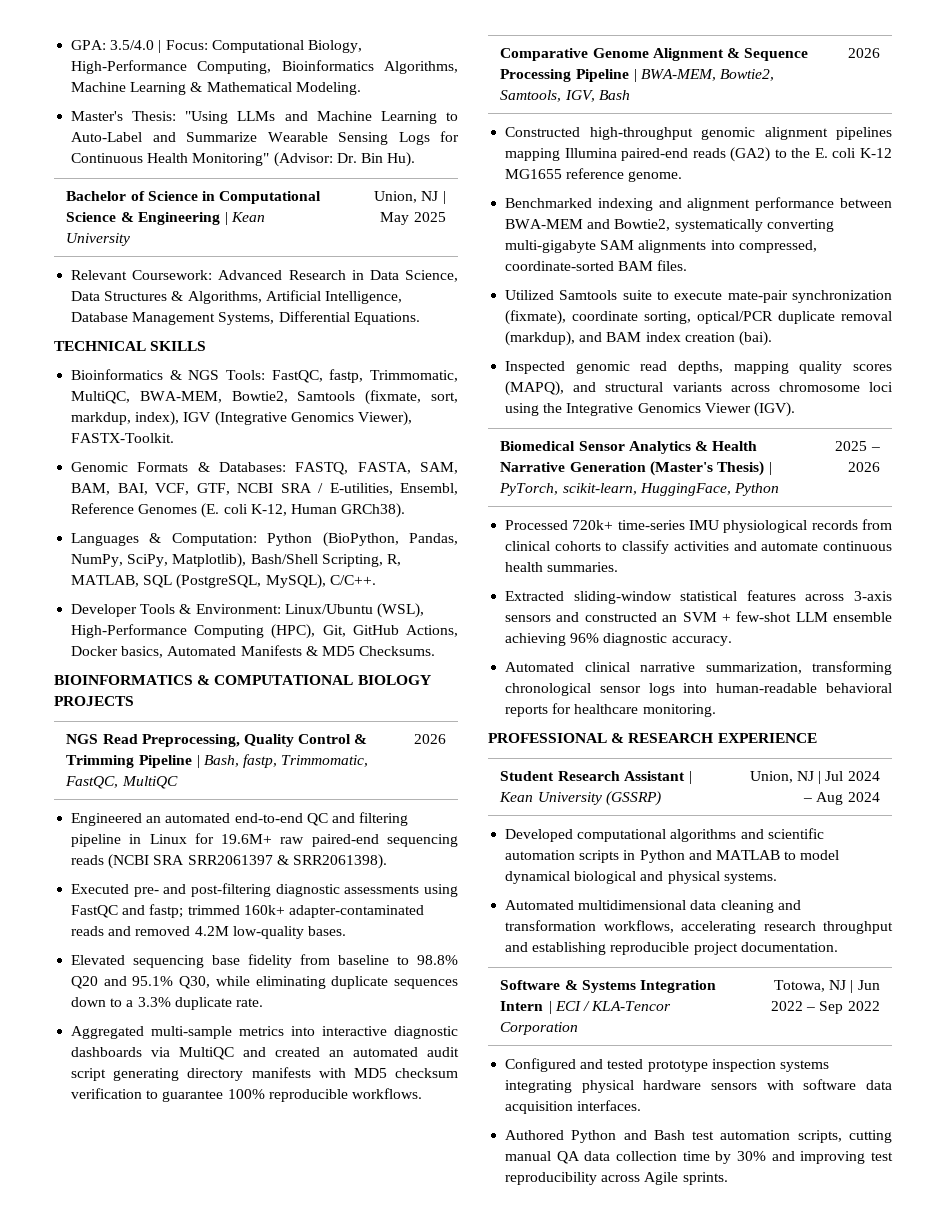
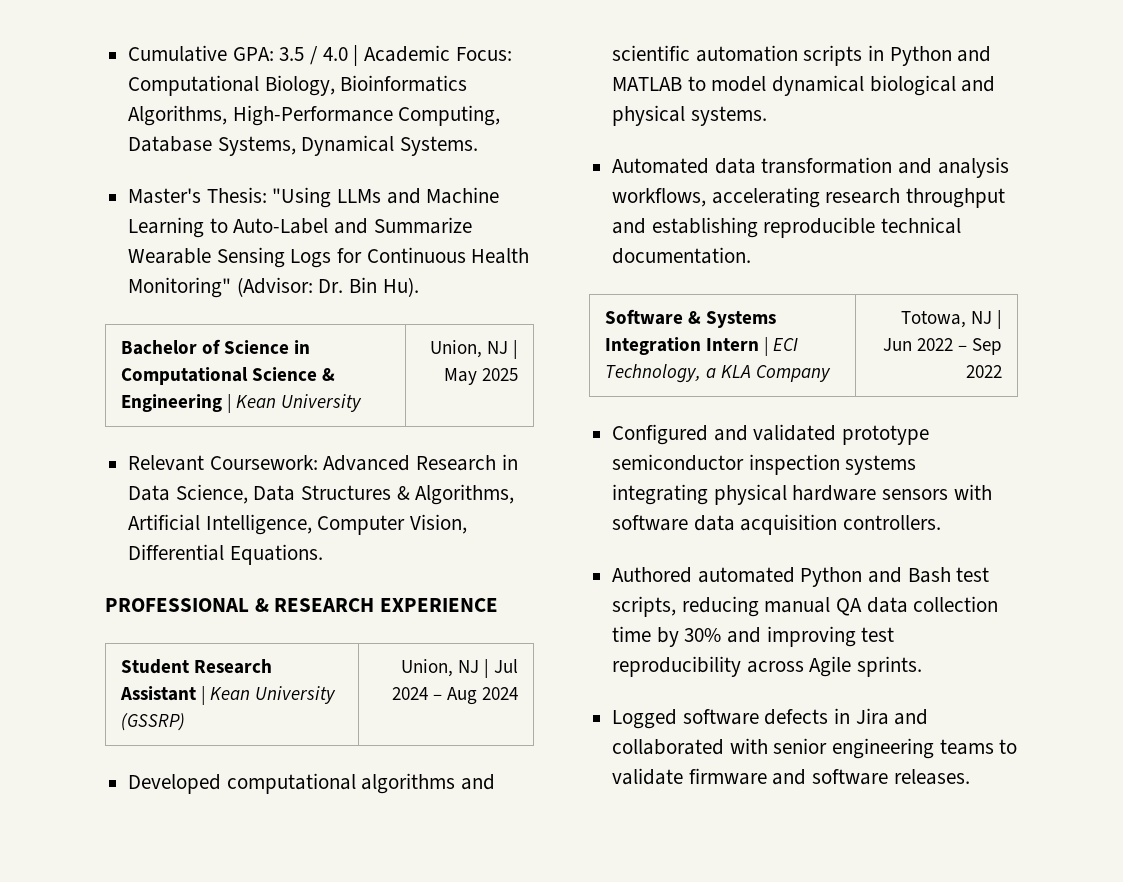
[71,40,362,53] [71,60,458,74] [71,82,361,95] GPA: 3.5/4.0 | Focus: Computational Biology, High-Performance Computing, Bioinformatics Algorithms, Machine Learning & Mathematical Modeling. -> [128,45,512,66] [128,75,468,96] [128,105,501,126] [128,135,479,156] Cumulative GPA: 3.5 / 4.0 | Academic Focus: Computational Biology, Bioinformatics Algorithms, High-Performance Computing, Database Systems, Dynamical Systems.
[71,312,275,325] Database Management Systems, -> [317,514,468,535] Computer Vision,
[54,341,207,351] [71,369,458,383] [71,390,458,405] [71,411,412,426] [71,433,175,443] [71,462,458,475] [71,483,458,495] [71,503,406,518] [71,532,458,547] [71,553,401,568] [71,574,376,589] [71,603,424,618] [71,624,458,639] [71,645,436,658] [54,675,431,685] [54,696,134,706] [66,734,368,747] [66,754,369,768] [65,776,178,789] [413,734,446,744] [71,812,409,826] [71,833,458,847] [71,854,387,869] [71,883,458,897] [71,904,424,918] [71,926,346,939] [71,954,458,968] [71,976,458,989] [71,997,263,1010] [71,1026,458,1039] [71,1047,459,1060] [71,1067,458,1081] [71,1088,422,1102] [500,48,809,61] [500,69,775,82] [500,90,630,102] [847,48,880,58] [505,127,892,140] [505,147,892,162] [505,168,683,182] [505,197,892,211] [505,219,834,232] [505,240,817,253] [505,260,688,271] [505,290,892,303] [505,310,892,325] [505,331,772,346] [505,361,892,374] [505,381,893,396] [505,402,795,417] [500,441,758,454] [500,461,773,476] [499,483,779,496] [835,441,880,451] [847,462,880,472] [505,519,892,533] [505,540,892,554] [505,562,619,572] [505,590,892,604] [505,611,892,622] [505,633,732,646] [505,661,892,675] [505,683,892,696] [505,703,716,717] // TECHNICAL SKILLS // Bioinformatics & NGS Tools: FastQC, fastp, Trimmomatic, MultiQC, BWA-MEM, Bowtie2, Samtools (fixmate, sort, markdup, index), IGV (Integrative Genomics Viewer), FASTX-Toolkit. // Genomic Formats & Databases: FASTQ, FASTA, SAM, BAM, BAI, VCF, GTF, NCBI SRA / E-utilities, Ensembl, Reference Genomes (E. coli K-12, Human GRCh38). // Languages & Computation: Python (BioPython, Pandas, NumPy, SciPy, Matplotlib), Bash/Shell Scripting, R, MATLAB, SQL (PostgreSQL, MySQL), C/C++. // Developer Tools & Environment: Linux/Ubuntu (WSL), High-Performance Computing (HPC), Git, GitHub Actions, Docker basics, Automated Manifests & MD5 Checksums. // BIOINFORMATICS & COMPUTATIONAL BIOLOGY PROJECTS // NGS Read Preprocessing, Quality Control & Trimming Pipeline | Bash, fastp, Trimmomatic, FastQC, MultiQC | 2026 // Engineered an automated end-to-end QC and filtering pipeline in Linux for 19.6M+ raw paired-end sequencing reads (NCBI SRA SRR2061397 & SRR2061398). // Executed pre- and post-filtering diagnostic assessments using FastQC and fastp; trimmed 160k+ adapter-contaminated reads and removed 4.2M low-quality bases. // Elevated sequencing base fidelity from baseline to 98.8% Q20 and 95.1% Q30, while eliminating duplicate sequences down to a 3.3% duplicate rate. // Aggregated multi-sample metrics into interactive diagnostic dashboards via MultiQC and created an automated audit script generating directory manifests with MD5 checksum verification to guarantee 100% reproducible workflows. // Comparative Genome Alignment & Sequence Processing Pipeline | BWA-MEM, Bowtie2, Samtools, IGV, Bash | 2026 // Constructed high-throughput genomic alignment pipelines mapping Illumina paired-end reads (GA2) to the E. coli K-12 MG1655 reference genome. // Benchmarked indexing and alignment performance between BWA-MEM and Bowtie2, systematically converting multi-gigabyte SAM alignments into compressed, coordinate-sorted BAM files. // Utilized Samtools suite to execute mate-pair synchronization (fixmate), coordinate sorting, optical/PCR duplicate removal (markdup), and BAM index creation (bai). // Inspected genomic read depths, mapping quality scores (MAPQ), and structural variants across chromosome loci using the Integrative Genomics Viewer (IGV). // Biomedical Sensor Analytics & Health Narrative Generation (Master's Thesis) | PyTorch, scikit-learn, HuggingFace, Python | 2025 – 2026 // Processed 720k+ time-series IMU physiological records from clinical cohorts to classify activities and automate continuous health summaries. // Extracted sliding-window statistical features across 3-axis sensors and constructed an SVM + few-shot LLM ensemble achieving 96% diagnostic accuracy. // Automated clinical narrative summarization, transforming chronological sensor logs into human-readable behavioral reports for healthcare monitoring. -> (323, 554) none
[578,900,801,913] [505,920,597,931] multidimensional data cleaning and transformation -> [714,157,1009,178] data transformation and analysis
[693,942,738,955] project -> [881,217,962,234] technical
[582,1001,672,1011] [500,1022,579,1035] / KLA-Tencor Corporation -> [604,364,831,383] Technology, a KLA Company
[607,1059,708,1072] tested prototype -> [753,424,930,445] [612,454,745,471] validated prototype semiconductor
[577,1100,642,1111] interfaces. -> [843,515,942,530] controllers.
(565, 1135) none -> [697,567,795,583] automated
[720,1130,892,1143] automation scripts, cutting -> [612,596,759,617] scripts, reducing
(728, 1178) none -> [612,708,929,729] [612,738,1018,759] [612,768,970,785] // Logged software defects in Jira and collaborated with senior engineering teams to validate firmware and software releases.

